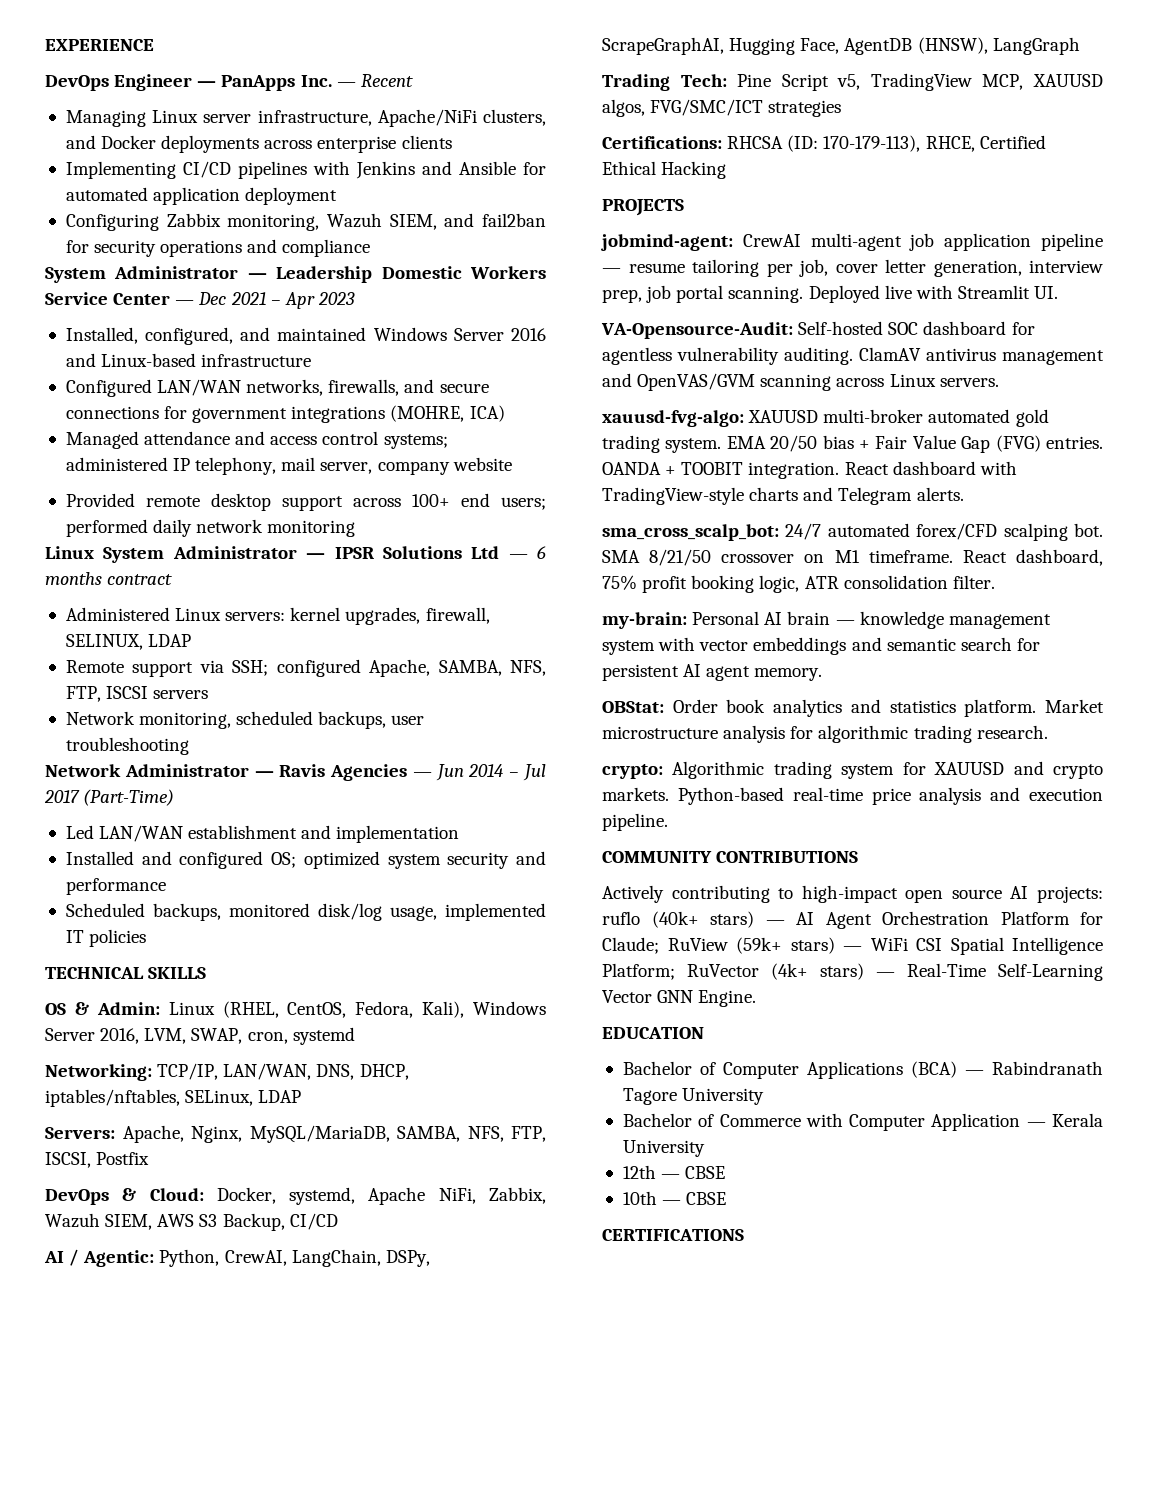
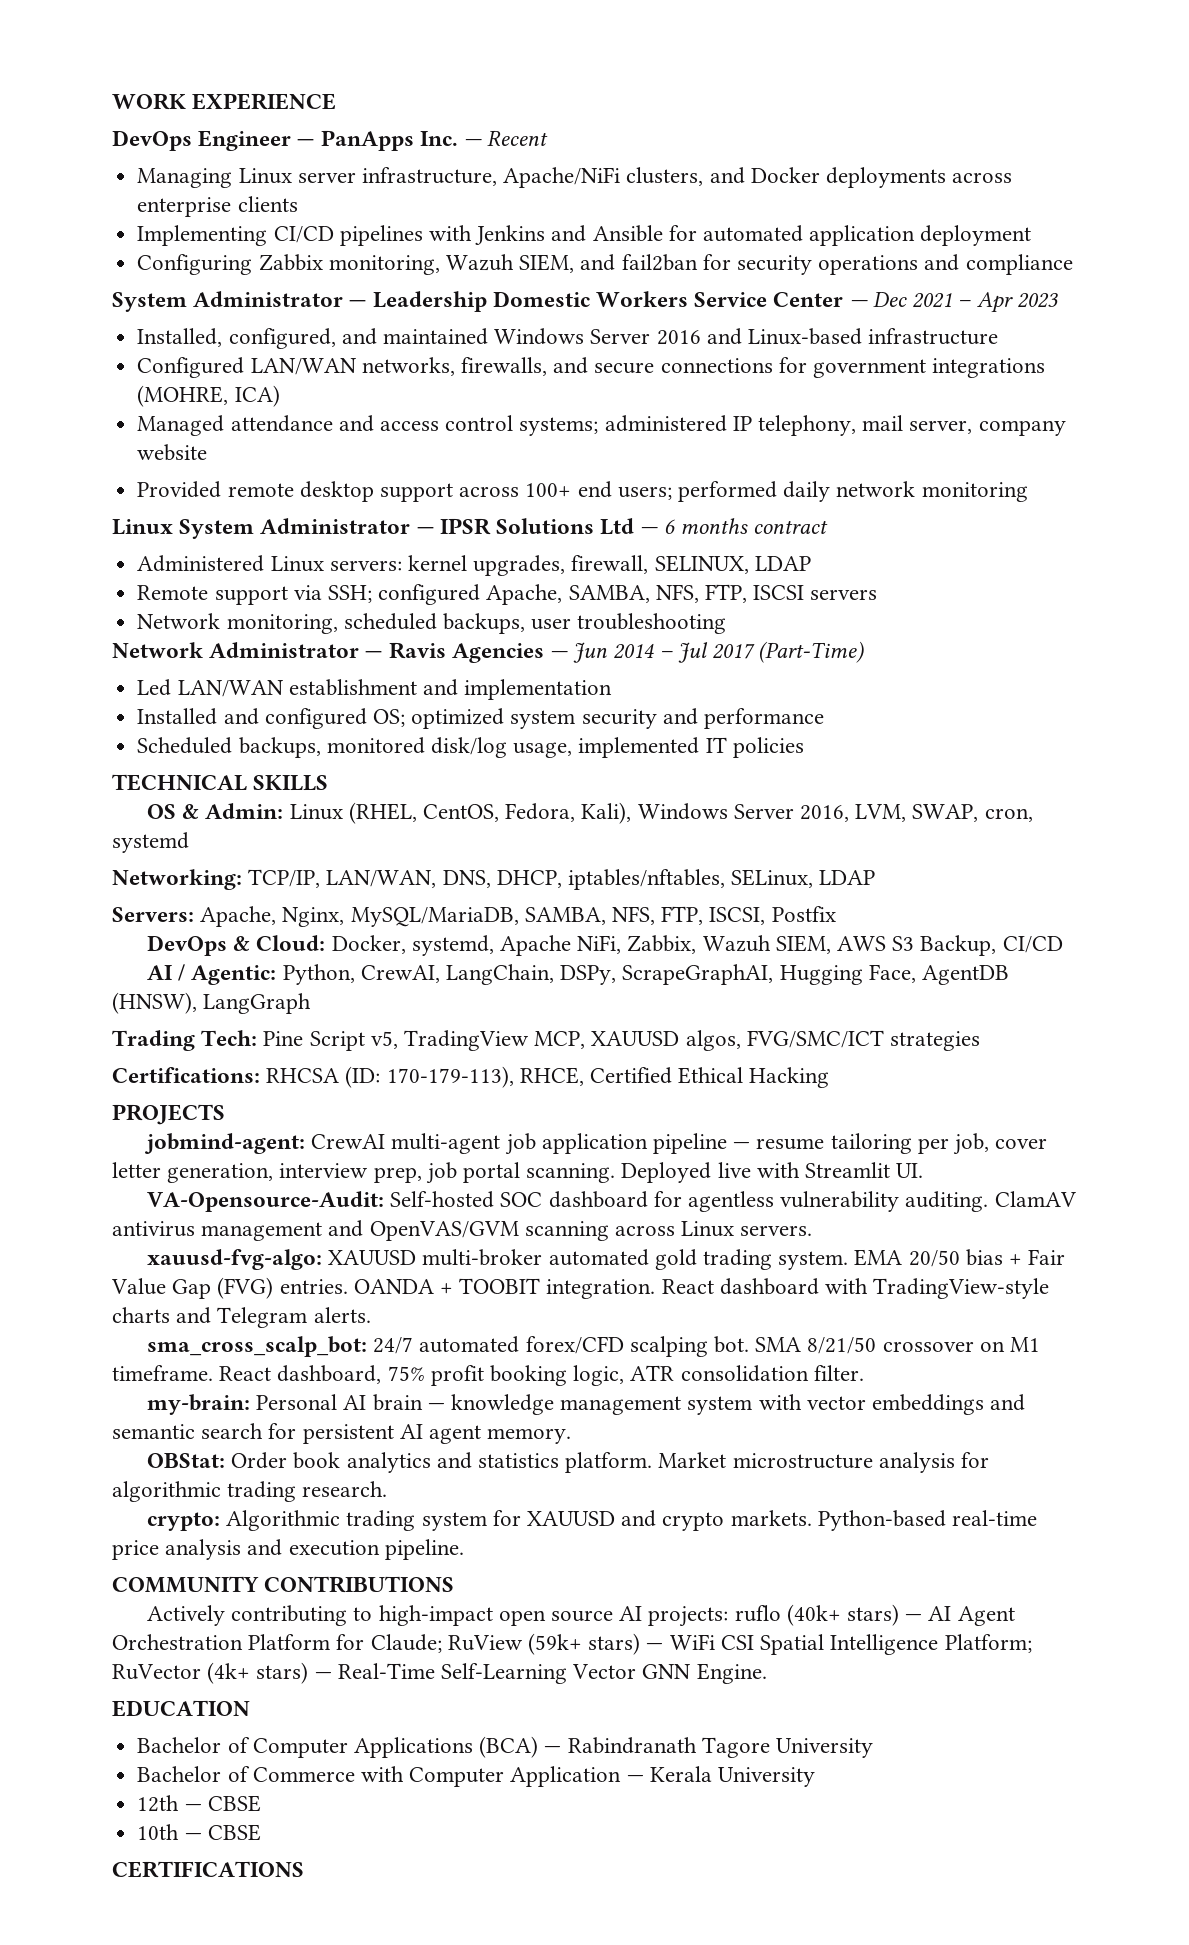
(45, 45) none -> [112,93,186,110] WORK

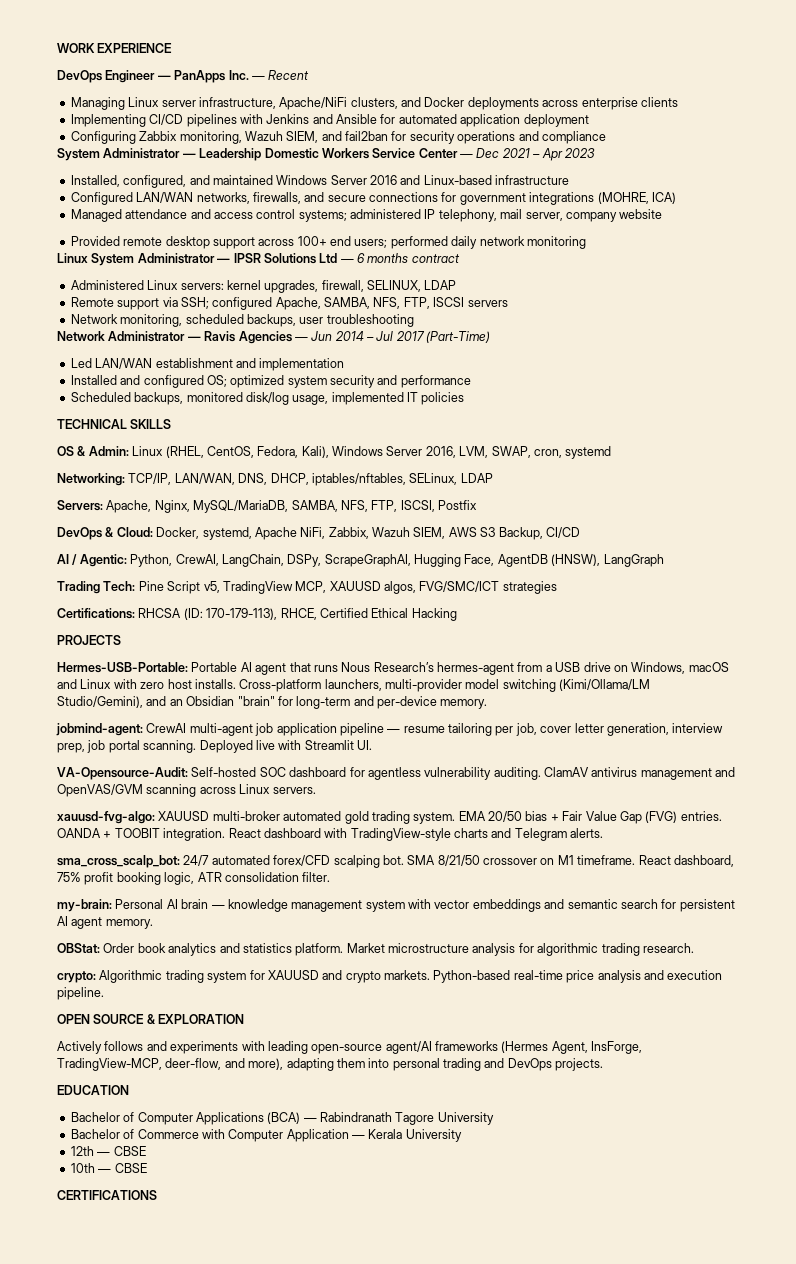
(225, 1114) none -> [57,662,729,675] [57,679,651,692] [57,696,488,709] // Hermes-USB-Portable: Portable AI agent that runs Nous Research’s hermes-agent from a USB drive on Windows, macOS and Linux with zero host installs. Cross-platform launchers, multi-provider model switching (Kimi/Ollama/LM Studio/Gemini), and an Obsidian "brain" for long-term and per-device memory.
[112,1576,455,1593] [146,1604,1015,1627] [112,1633,1032,1655] [112,1662,767,1684] COMMUNITY CONTRIBUTIONS // Actively contributing to high-impact open source AI projects: ruflo (40k+ stars) — AI Agent Orchestration Platform for Claude; RuView (59k+ stars) — WiFi CSI Spatial Intelligence Platform; RuVector (4k+ stars) — Real-Time Self-Learning Vector GNN Engine. -> [57,1014,245,1024] [57,1041,643,1054] [57,1058,604,1071] OPEN SOURCE & EXPLORATION // Actively follows and experiments with leading open-source agent/AI frameworks (Hermes Agent, InsForge, TradingView-MCP, deer-flow, and more), adapting them into personal trading and DevOps projects.

